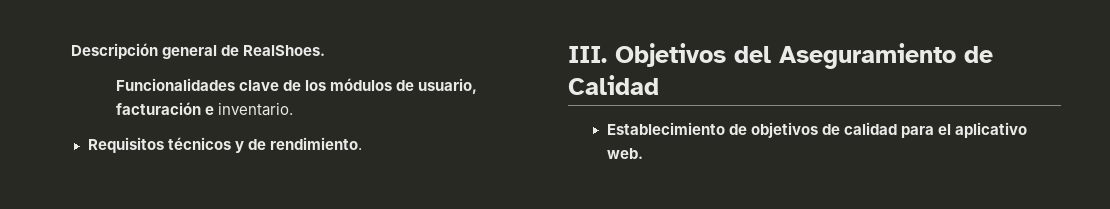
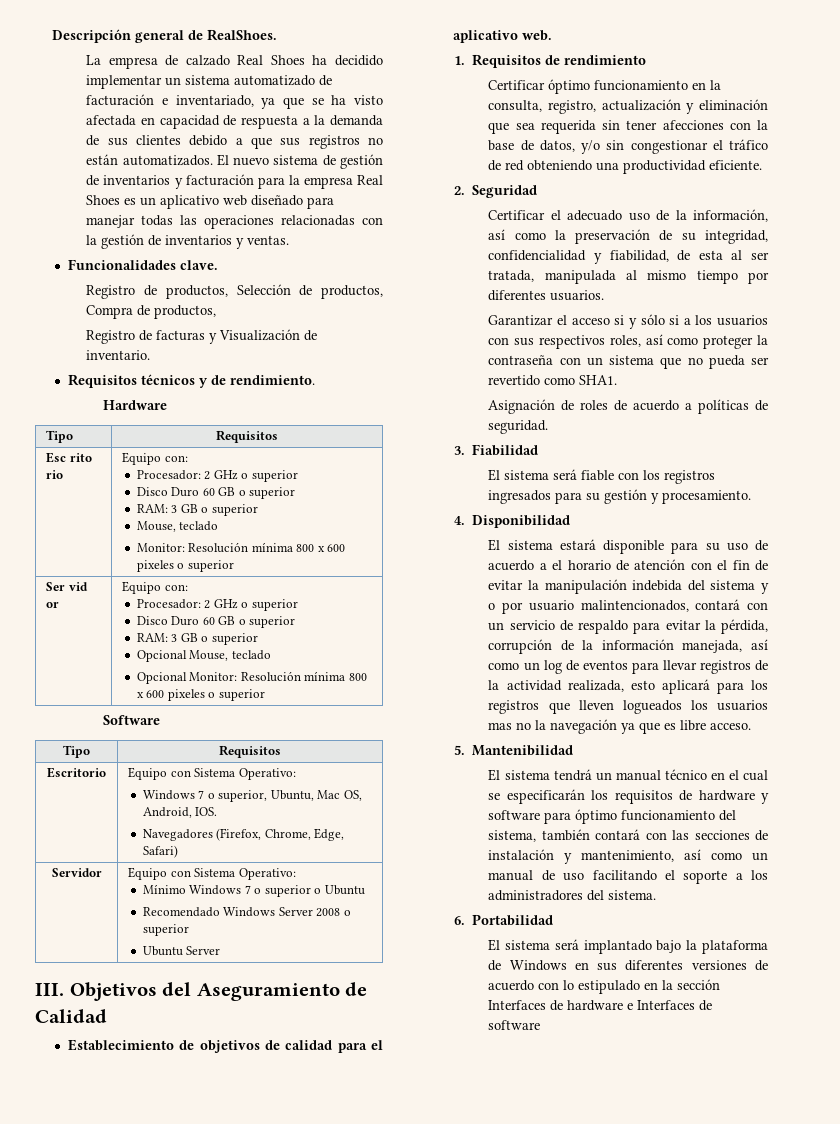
[115,78,477,94] [115,102,214,115] Funcionalidades clave de los módulos de usuario, facturación e -> [86,55,383,69] [86,75,333,89] [86,94,383,109] [86,115,383,129] [86,135,383,149] [86,154,383,169] [86,174,383,189] [86,195,335,209] [86,215,383,229] [86,234,290,249] [68,259,219,270] [86,284,383,299] [86,305,217,319] [86,329,318,344] La empresa de calzado Real Shoes ha decidido implementar un sistema automatizado de facturación e inventariado, ya que se ha visto afectada en capacidad de respuesta a la demanda de sus clientes debido a que sus registros no están automatizados. El nuevo sistema de gestión de inventarios y facturación para la empresa Real Shoes es un aplicativo web diseñado para manejar todas las operaciones relacionadas con la gestión de inventarios y ventas. // Funcionalidades clave. // Registro de productos, Selección de productos, Compra de productos, // Registro de facturas y Visualización de
(362, 143) none -> [103,400,168,410] [46,430,74,443] [216,430,278,443] [46,452,92,463] [46,470,64,479] [122,452,188,465] [136,470,298,482] [136,487,296,499] [136,504,258,516] [136,521,219,532] [136,542,346,553] [136,560,234,572] [46,582,88,591] [46,602,60,608] [122,581,188,594] [136,599,298,611] [136,616,296,628] [136,633,258,645] [136,650,271,662] [136,671,367,684] [136,689,265,701] [103,715,161,725] [63,745,90,758] [219,745,281,758] [47,767,106,778] [128,767,296,780] [142,790,362,802] [142,807,218,818] [142,828,345,841] [142,845,178,858] [51,868,102,877] [128,867,296,880] [142,885,365,897] [142,907,351,917] [142,924,189,936] [142,946,221,956] // Hardware // Tipo | Requisitos // Esc rito rio | Equipo con: // Procesador: 2 GHz o superior // Disco Duro 60 GB o superior // RAM: 3 GB o superior // Mouse, teclado // Monitor: Resolución mínima 800 x 600 pixeles o superior // Ser vid or | Equipo con: // Procesador: 2 GHz o superior // Disco Duro 60 GB o superior // RAM: 3 GB o superior // Opcional Mouse, teclado // Opcional Monitor: Resolución mínima 800 x 600 pixeles o superior // Software // Tipo | Requisitos // Escritorio | Equipo con Sistema Operativo: // Windows 7 o superior, Ubuntu, Mac OS, Android, IOS. // Navegadores (Firefox, Chrome, Edge, Safari) // Servidor | Equipo con Sistema Operativo: // Mínimo Windows 7 o superior o Ubuntu // Recomendado Windows Server 2008 o superior // Ubuntu Server
(643, 153) none -> [454,54,647,68] [488,79,722,94] [488,99,768,114] [488,120,768,134] [488,139,768,154] [488,160,763,174] [454,185,538,198] [488,209,768,222] [488,229,768,244] [488,250,769,264] [488,270,769,284] [488,290,605,301] [488,314,768,329] [488,334,768,349] [488,355,769,369] [488,375,618,386] [488,399,768,414] [488,420,549,434] [454,444,539,456] [488,469,716,484] [488,489,752,504] [454,515,571,528] [488,539,768,554] [488,559,768,571] [488,579,769,594] [488,599,768,614] [488,619,768,634] [488,639,768,654] [488,660,768,674] [488,679,768,694] [488,700,768,714] [488,719,752,734] [454,745,574,756] [488,769,768,781] [488,789,769,804] [488,809,737,824] [488,829,768,842] [488,849,768,864] [488,870,768,884] [488,890,657,901] [454,914,554,926] [488,939,768,954] [488,960,768,971] [488,979,721,994] [488,1000,713,1011] [488,1020,541,1030] // 1. Requisitos de rendimiento // Certificar óptimo funcionamiento en la consulta, registro, actualización y eliminación que sea requerida sin tener afecciones con la base de datos, y/o sin congestionar el tráfico de red obteniendo una productividad eficiente. // 2. Seguridad // Certificar el adecuado uso de la información, así como la preservación de su integridad, confidencialidad y fiabilidad, de esta al ser tratada, manipulada al mismo tiempo por diferentes usuarios. // Garantizar el acceso si y sólo si a los usuarios con sus respectivos roles, así como proteger la contraseña con un sistema que no pueda ser revertido como SHA1. // Asignación de roles de acuerdo a políticas de seguridad. // 3. Fiabilidad // El sistema será fiable con los registros ingresados para su gestión y procesamiento. // 4. Disponibilidad // El sistema estará disponible para su uso de acuerdo a el horario de atención con el fin de evitar la manipulación indebida del sistema y o por usuario malintencionados, contará con un servicio de respaldo para evitar la pérdida, corrupción de la información manejada, así como un log de eventos para llevar registros de la actividad realizada, esto aplicará para los registros que lleven logueados los usuarios mas no la navegación ya que es libre acceso. // 5. Mantenibilidad // El sistema tendrá un manual técnico en el cual se especificarán los requisitos de hardware y software para óptimo funcionamiento del sistema, también contará con las secciones de instalación y mantenimiento, así como un manual de uso facilitando el soporte a los administradores del sistema. // 6. Portabilidad // El sistema será implantado bajo la plataforma de Windows en sus diferentes versiones de acuerdo con lo estipulado en la sección Interfaces de hardware e Interfaces de software

